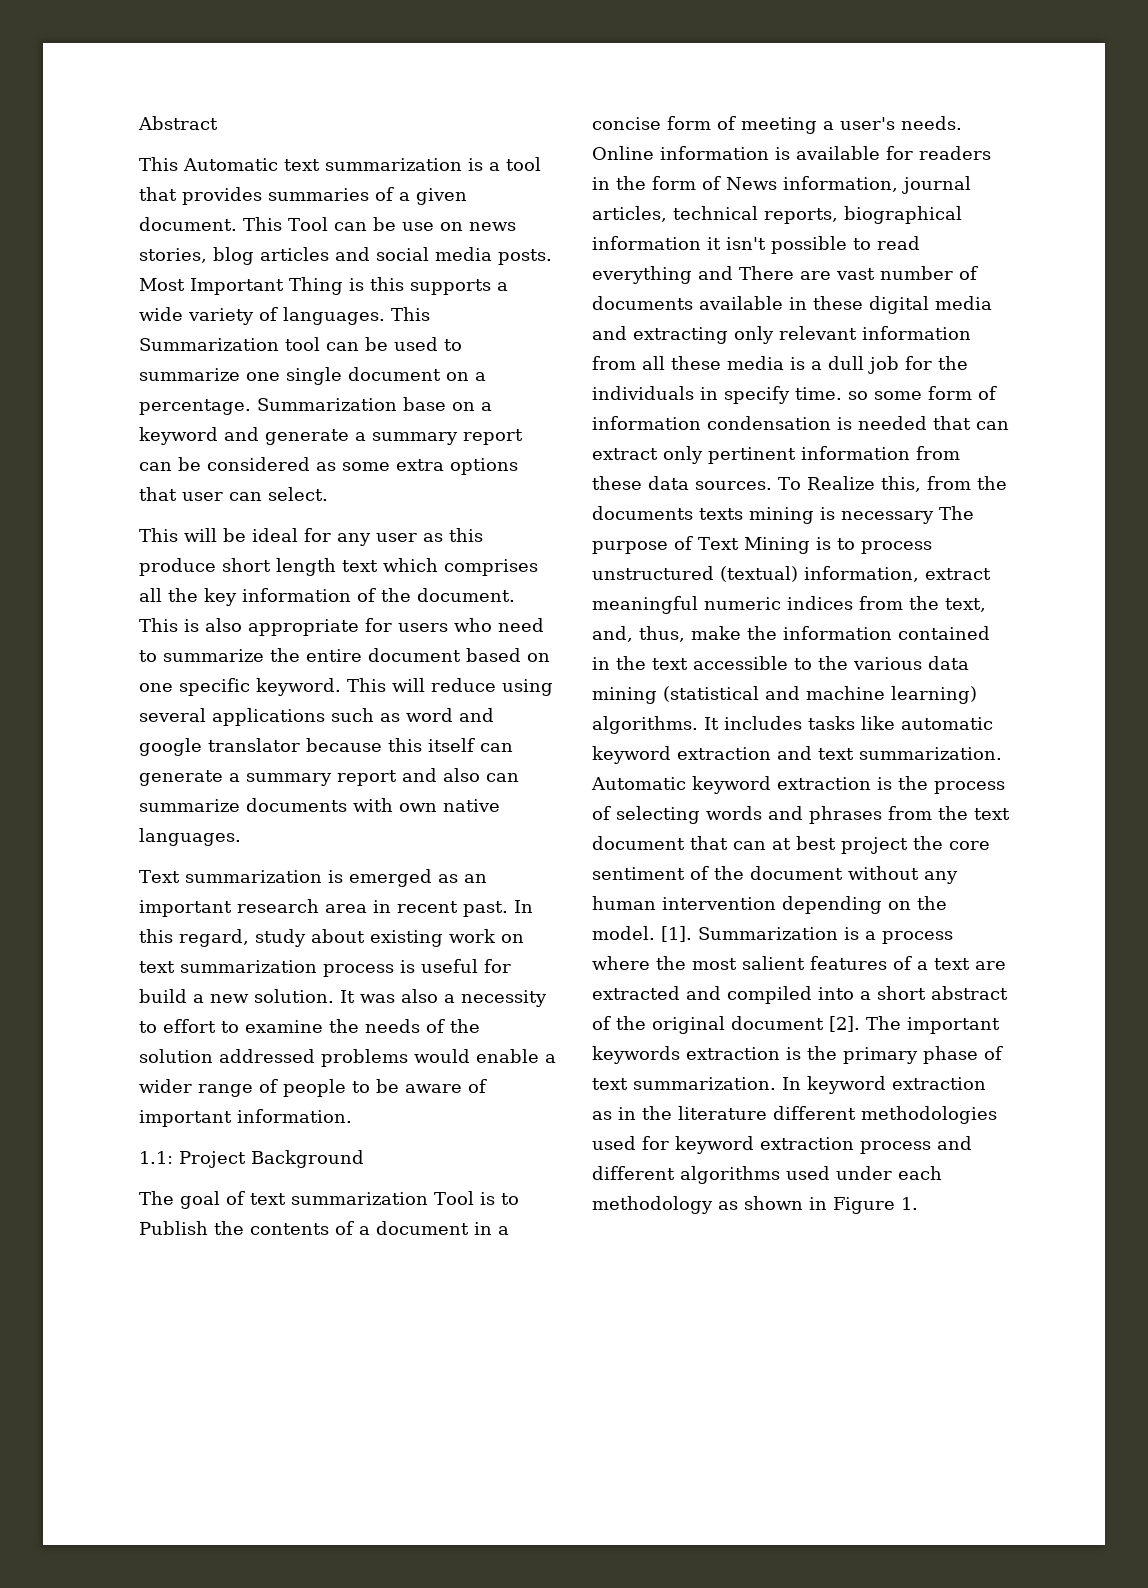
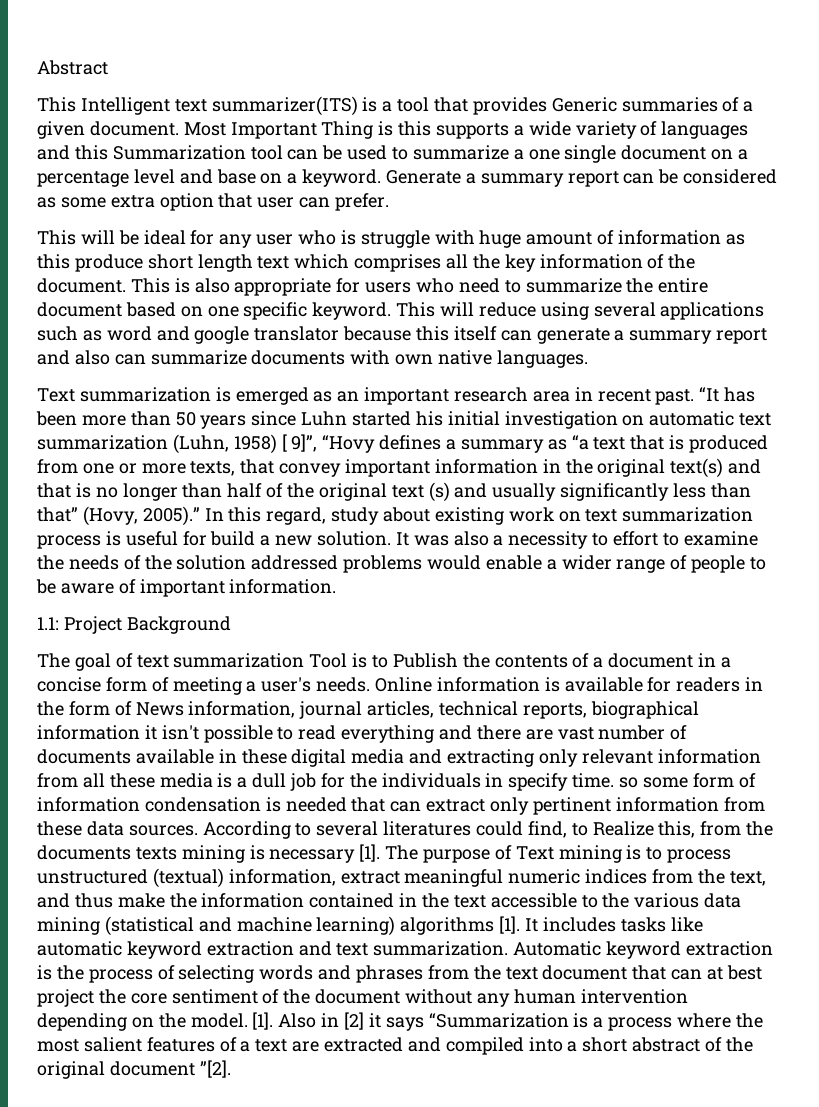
[183,158,462,171] Automatic text summarization -> [80,96,358,116] Intelligent text summarizer(ITS)
(262, 196) none -> [551,97,617,112] Generic
[243,217,516,231] [139,247,552,265] This Tool can be use on news stories, blog articles and social media posts. -> (179, 128) none
[283,307,430,325] languages. This -> [661,121,749,139] [37,145,108,160] languages and this
(240, 374) none -> [513,149,524,160] a
[139,397,492,415] [139,427,349,445] percentage. Summarization base on a keyword and generate -> [37,169,462,187] percentage level and base on a keyword. Generate
[450,458,518,475] options -> [159,193,214,211] option
[268,487,328,501] select. -> [335,193,390,211] prefer.
(417, 537) none -> [298,230,722,248] who is struggle with huge amount of information
(508, 909) none -> [699,387,756,402] [36,411,772,429] [37,434,769,454] [37,458,762,478] [37,482,751,502] [37,506,200,526] “It has been more than 50 years since Luhn started his initial investigation on automatic text summarization (Luhn, 1958) [ 9]”, “Hovy defines a summary as “a text that is produced from one or more texts, that convey important information in the original text(s) and that is no longer than half of the original text (s) and usually significantly less than that” (Hovy, 2005).”
[739,266,794,280] There -> [476,725,521,740] there
[778,477,801,490] To -> [202,821,588,839] According to several literatures could find, to
(934, 517) none -> [359,844,381,862] [1].
[743,537,810,554] Mining -> [558,845,622,863] mining
[592,626,685,642] and, thus, -> [37,893,113,908] and thus
[592,716,698,734] algorithms. -> [400,916,521,935] algorithms [1].
[698,927,838,940] Summarization -> [278,1012,569,1031] Also in [2] it says “Summarization
[829,1016,1000,1034] [592,1046,1003,1064] [592,1076,986,1094] [592,1106,997,1124] [592,1136,972,1154] [592,1166,942,1184] [592,1196,918,1214] [2]. The important keywords extraction is the primary phase of text summarization. In keyword extraction as in the literature different methodologies used for keyword extraction process and different algorithms used under each methodology as shown in Figure 1. -> [199,1060,231,1078] ”[2].

